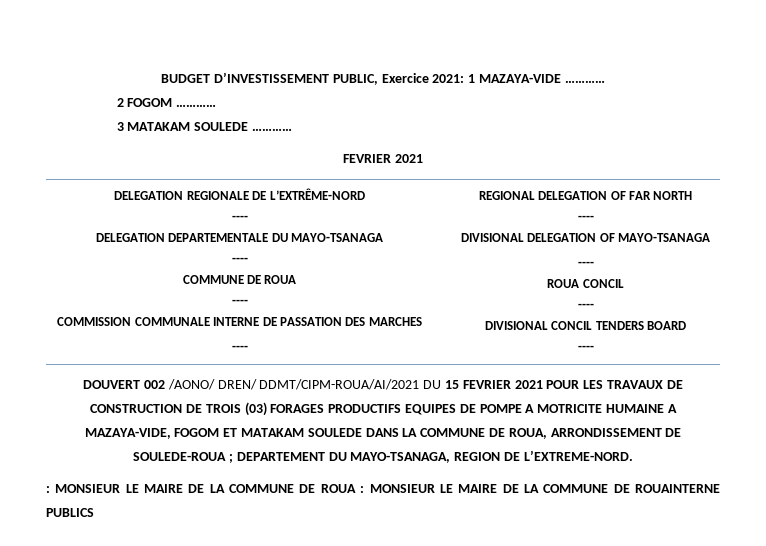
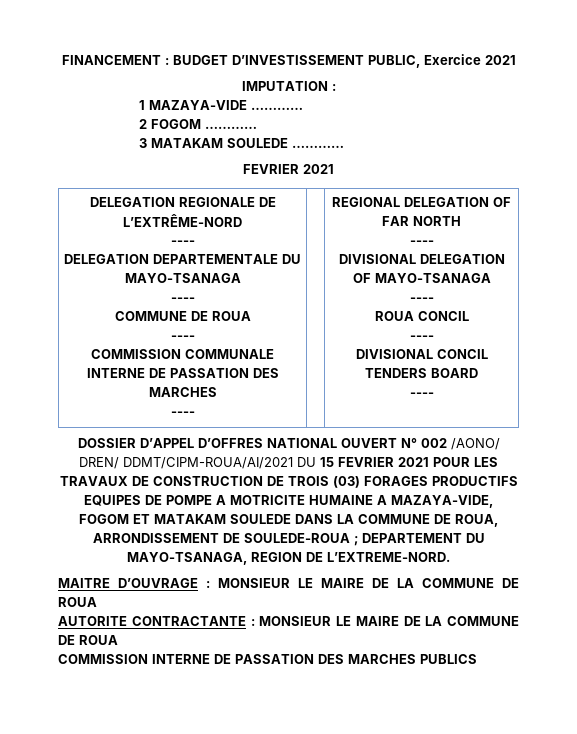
(161, 78) none -> [61,55,169,65] FINANCEMENT :
[432,74,465,83] 2021: -> [484,55,516,65] [241,81,336,91] 2021 // IMPUTATION : //
[83,380,141,389] DOUVERT -> [77,438,417,448] DOSSIER D’APPEL D’OFFRES NATIONAL OUVERT N°
[46,484,721,493] : MONSIEUR LE MAIRE DE LA COMMUNE DE ROUA : MONSIEUR LE MAIRE DE LA COMMUNE DE ROUAINTERNE -> [58,578,519,588] [58,597,97,607] [58,616,519,626] [58,635,118,645] [58,654,416,664] MAITRE D’OUVRAGE : MONSIEUR LE MAIRE DE LA COMMUNE DE ROUA // AUTORITE CONTRACTANTE : MONSIEUR LE MAIRE DE LA COMMUNE DE ROUA // COMMISSION INTERNE DE PASSATION DES MARCHES

